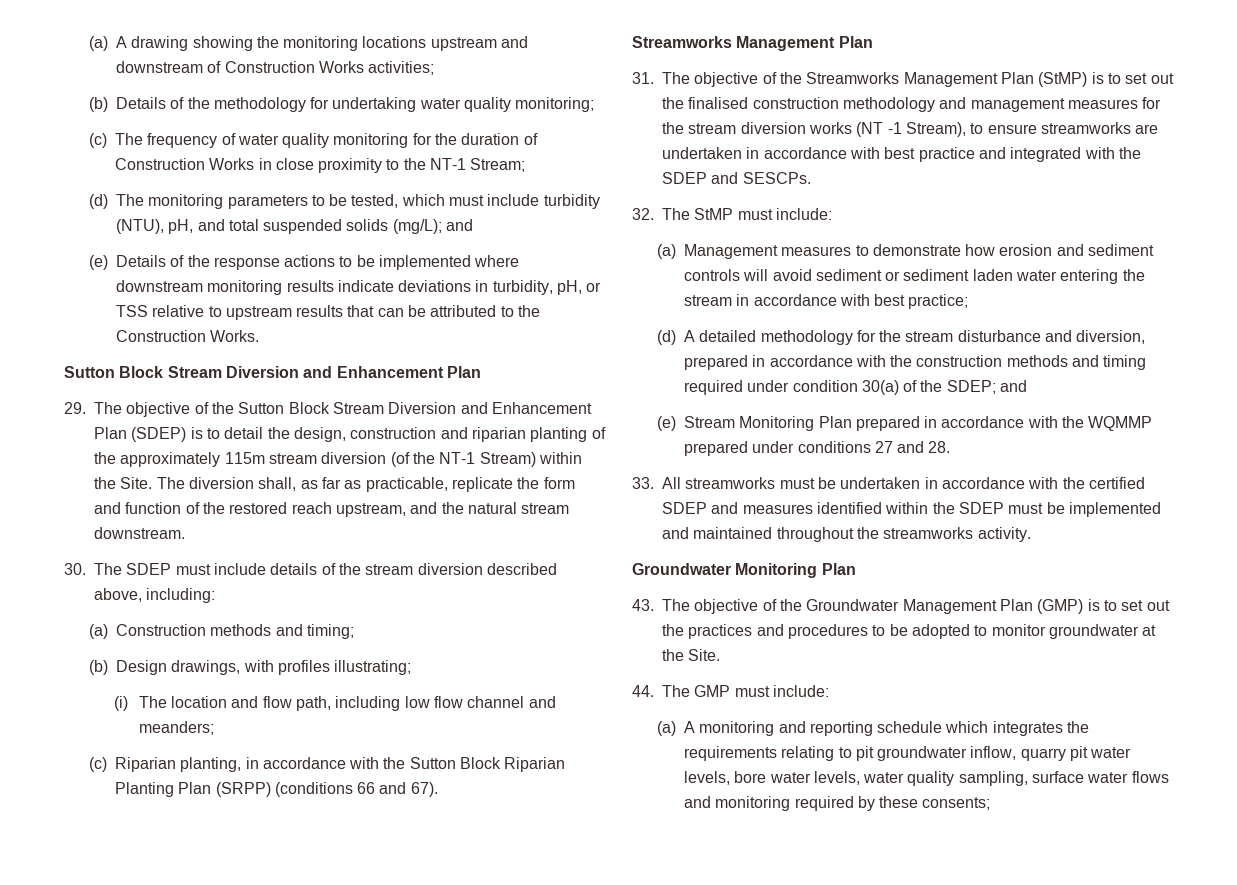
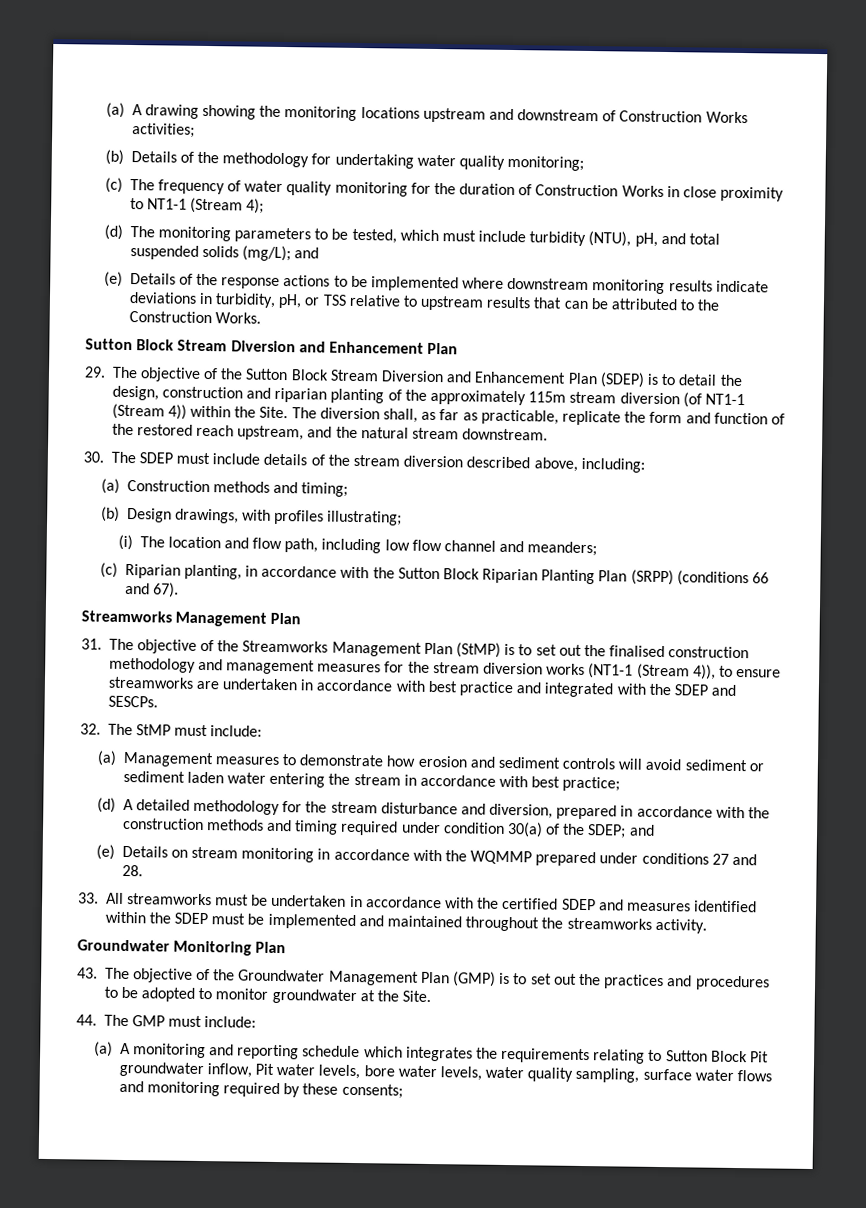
[403,158,526,172] the NT-1 Stream; -> [146,197,265,214] NT1-1 (Stream 4);
[412,452,536,467] the NT-1 Stream) -> [704,393,745,406] [111,403,187,420] NT1-1 (Stream 4))
[856,122,966,137] (NT -1 Stream), -> [588,663,716,680] (NT1-1 (Stream 4)),
[683,416,920,431] Stream Monitoring Plan prepared -> [121,845,315,863] Details on stream monitoring
[855,746,1089,761] pit groundwater inflow, quarry pit -> [665,1050,770,1063] [118,1061,275,1078] Sutton Block Pit groundwater inflow, Pit

